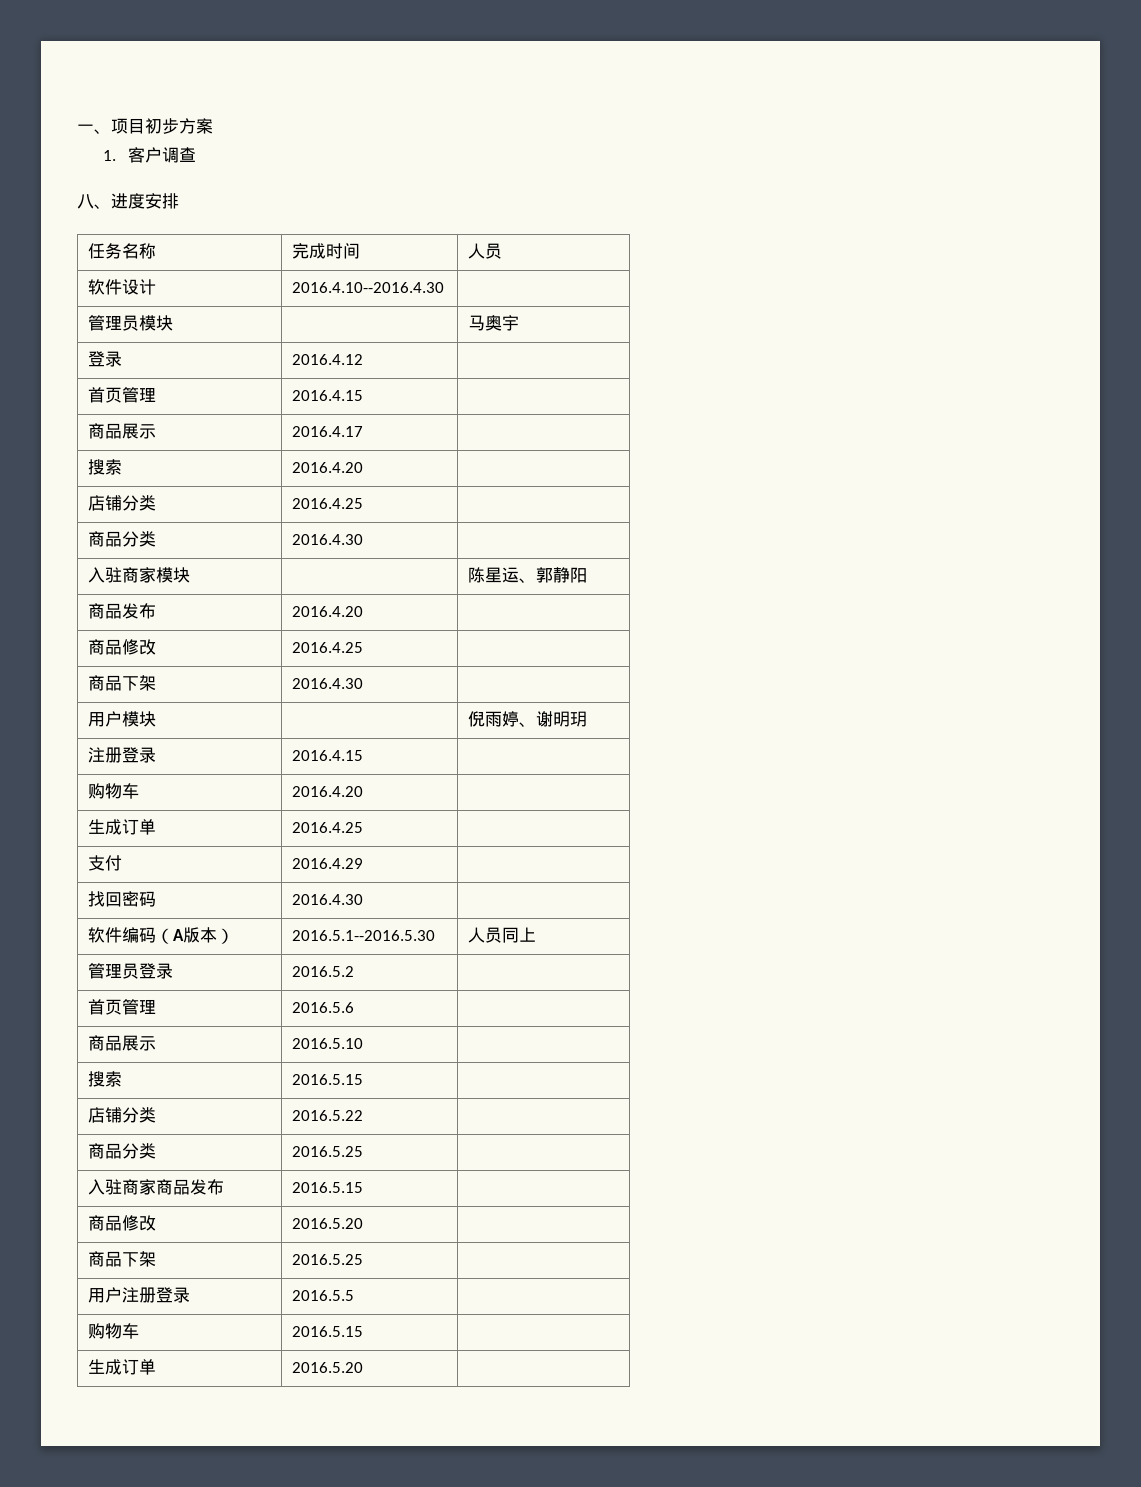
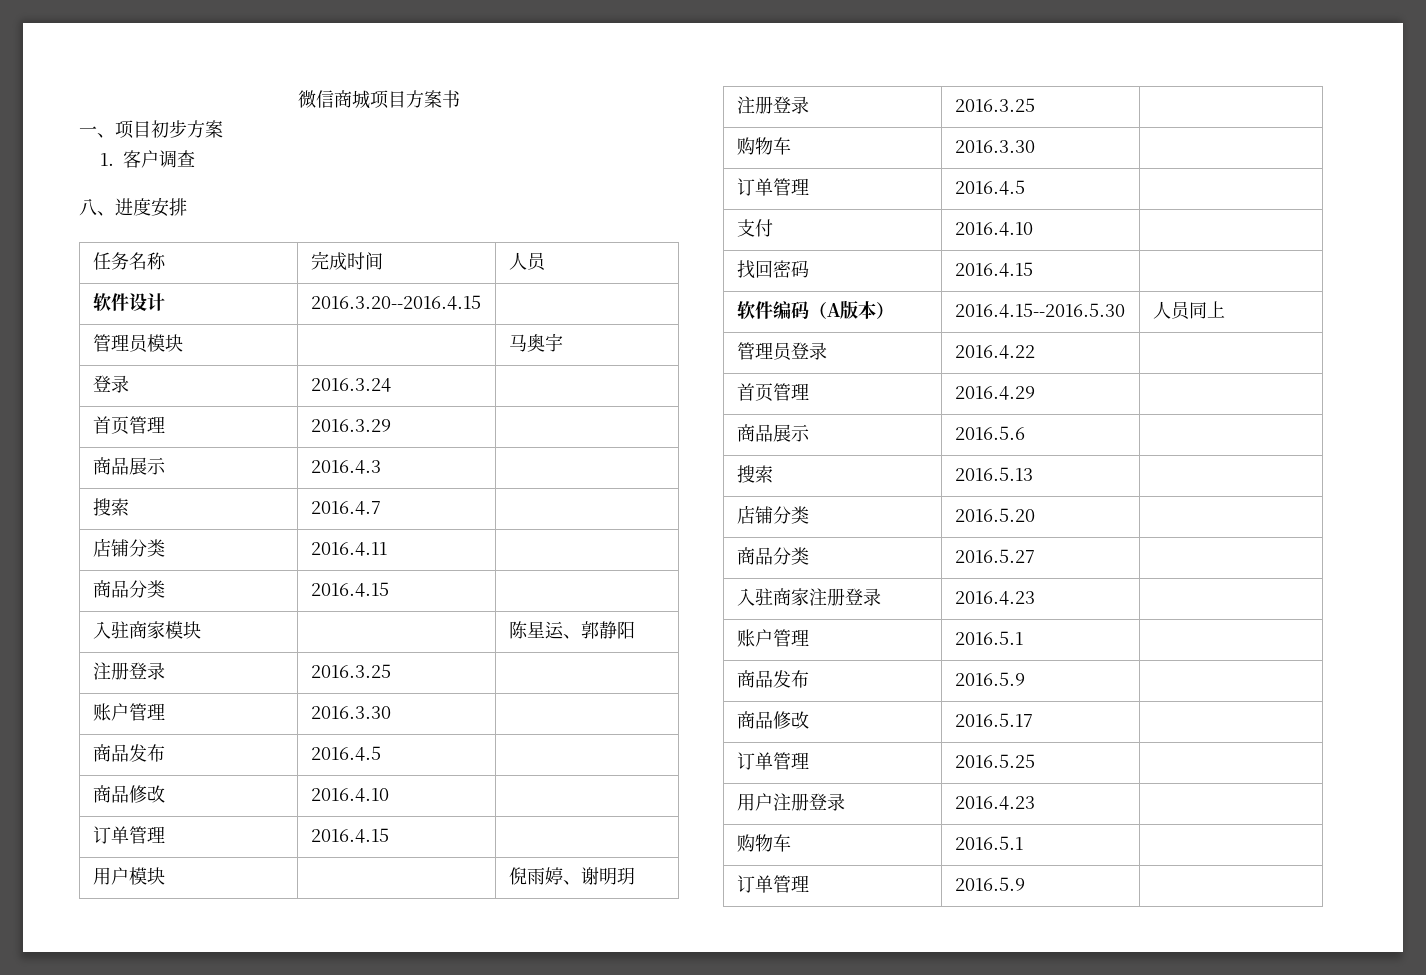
(77, 128) none -> [298,90,460,109] 微信商城项目方案书 //
[292,282,445,293] 2016.4.10--2016.4.30 -> [310,295,481,310] 2016.3.20--2016.4.15
[292,354,364,365] [88,387,157,403] [292,390,364,401] [88,423,157,439] [292,426,364,437] [88,459,123,475] [292,462,364,473] [88,495,157,511] [292,498,364,509] [88,531,157,547] [292,534,364,545] 2016.4.12 | // 首页管理 | 2016.4.15 | // 商品展示 | 2016.4.17 | // 搜索 | 2016.4.20 | // 店铺分类 | 2016.4.25 | // 商品分类 | 2016.4.30 -> [310,378,391,392] [92,416,165,435] [310,419,391,432] [92,457,166,475] [310,460,381,474] [92,498,129,516] [310,501,381,515] [92,538,165,557] [310,542,387,556] [92,580,165,598] [310,582,389,597] 2016.3.24 | // 首页管理 | 2016.3.29 | // 商品展示 | 2016.4.3 | // 搜索 | 2016.4.7 | // 店铺分类 | 2016.4.11 | // 商品分类 | 2016.4.15
[88,603,157,619] [292,606,364,617] [88,639,157,655] [292,642,364,653] [88,675,157,691] [292,678,364,689] // 商品发布 | 2016.4.20 | // 商品修改 | 2016.4.25 | // 商品下架 | 2016.4.30 -> [92,662,165,680] [310,664,391,678] [92,703,165,721] [310,706,391,719] [92,744,165,762] [310,746,381,761] [92,785,165,803] [310,788,389,802] [92,826,165,844] [310,828,389,843] // 注册登录 | 2016.3.25 | // 账户管理 | 2016.3.30 | // 商品发布 | 2016.4.5 | // 商品修改 | 2016.4.10 | // 订单管理 | 2016.4.15
[292,750,364,761] [88,783,140,799] [292,786,364,797] [88,819,157,835] [292,822,364,833] 2016.4.15 | // 购物车 | 2016.4.20 | // 生成订单 | 2016.4.25 -> [954,98,1035,112] [736,137,791,155] [954,140,1035,153] [736,178,809,196] [954,180,1025,195] 2016.3.25 | // 购物车 | 2016.3.30 | // 订单管理 | 2016.4.5
[292,858,364,869] 2016.4.29 -> [954,222,1033,236] 2016.4.10
[292,894,364,905] 2016.4.30 -> [954,262,1033,277] 2016.4.15
[292,930,436,941] 2016.5.1--2016.5.30 -> [954,303,1125,318] 2016.4.15--2016.5.30
[292,966,355,977] [88,999,157,1015] [292,1002,355,1013] [88,1035,157,1051] [292,1038,364,1049] [88,1071,123,1087] [292,1074,364,1085] [88,1107,157,1123] [292,1110,364,1121] [88,1143,157,1159] [292,1146,364,1157] [88,1179,225,1195] [292,1182,364,1193] [88,1215,157,1231] [292,1218,364,1229] [88,1251,157,1267] 2016.5.2 | // 首页管理 | 2016.5.6 | // 商品展示 | 2016.5.10 | // 搜索 | 2016.5.15 | // 店铺分类 | 2016.5.22 | // 商品分类 | 2016.5.25 | // 入驻商家商品发布 | 2016.5.15 | // 商品修改 | 2016.5.20 | // 商品下架 -> [954,345,1035,359] [736,383,809,402] [954,386,1035,400] [736,424,810,442] [954,426,1025,440] [736,465,773,483] [954,467,1033,481] [736,505,809,524] [954,508,1035,522] [736,547,809,565] [954,549,1035,563] [736,588,881,606] [954,591,1035,605] [736,629,809,647] [954,631,1023,645] [736,670,809,688] [954,672,1025,686] [736,711,809,729] [954,713,1033,727] [736,752,809,770] 2016.4.22 | // 首页管理 | 2016.4.29 | // 商品展示 | 2016.5.6 | // 搜索 | 2016.5.13 | // 店铺分类 | 2016.5.20 | // 商品分类 | 2016.5.27 | // 入驻商家注册登录 | 2016.4.23 | // 账户管理 | 2016.5.1 | // 商品发布 | 2016.5.9 | // 商品修改 | 2016.5.17 | // 订单管理
[292,1290,355,1301] [88,1323,140,1339] [292,1326,364,1337] [88,1359,157,1375] [292,1362,364,1373] 2016.5.5 | // 购物车 | 2016.5.15 | // 生成订单 | 2016.5.20 -> [954,796,1035,810] [736,834,791,852] [954,836,1023,850] [736,875,809,893] [954,877,1025,891] 2016.4.23 | // 购物车 | 2016.5.1 | // 订单管理 | 2016.5.9

